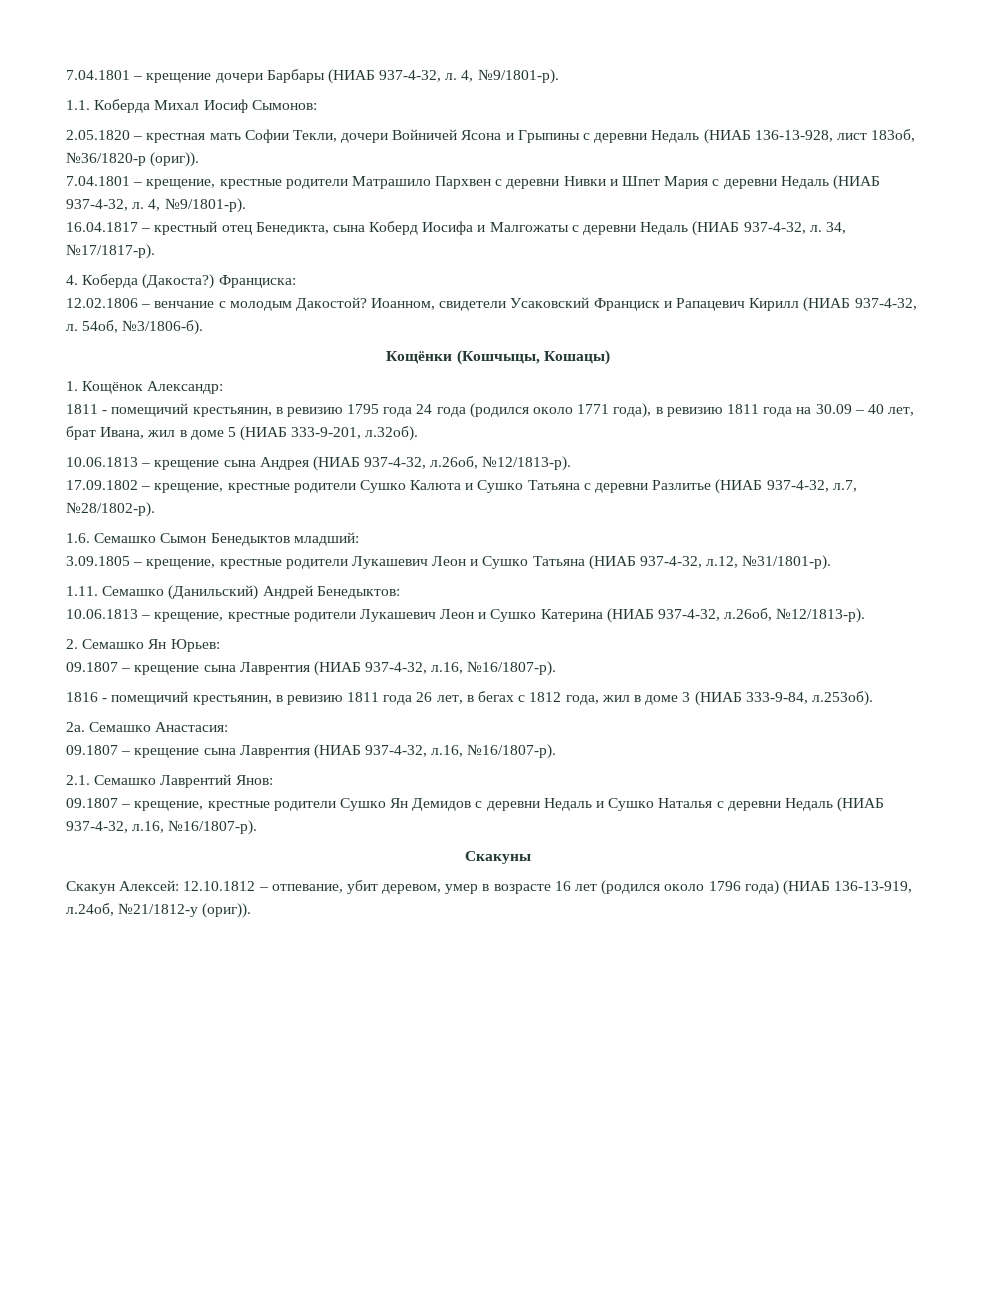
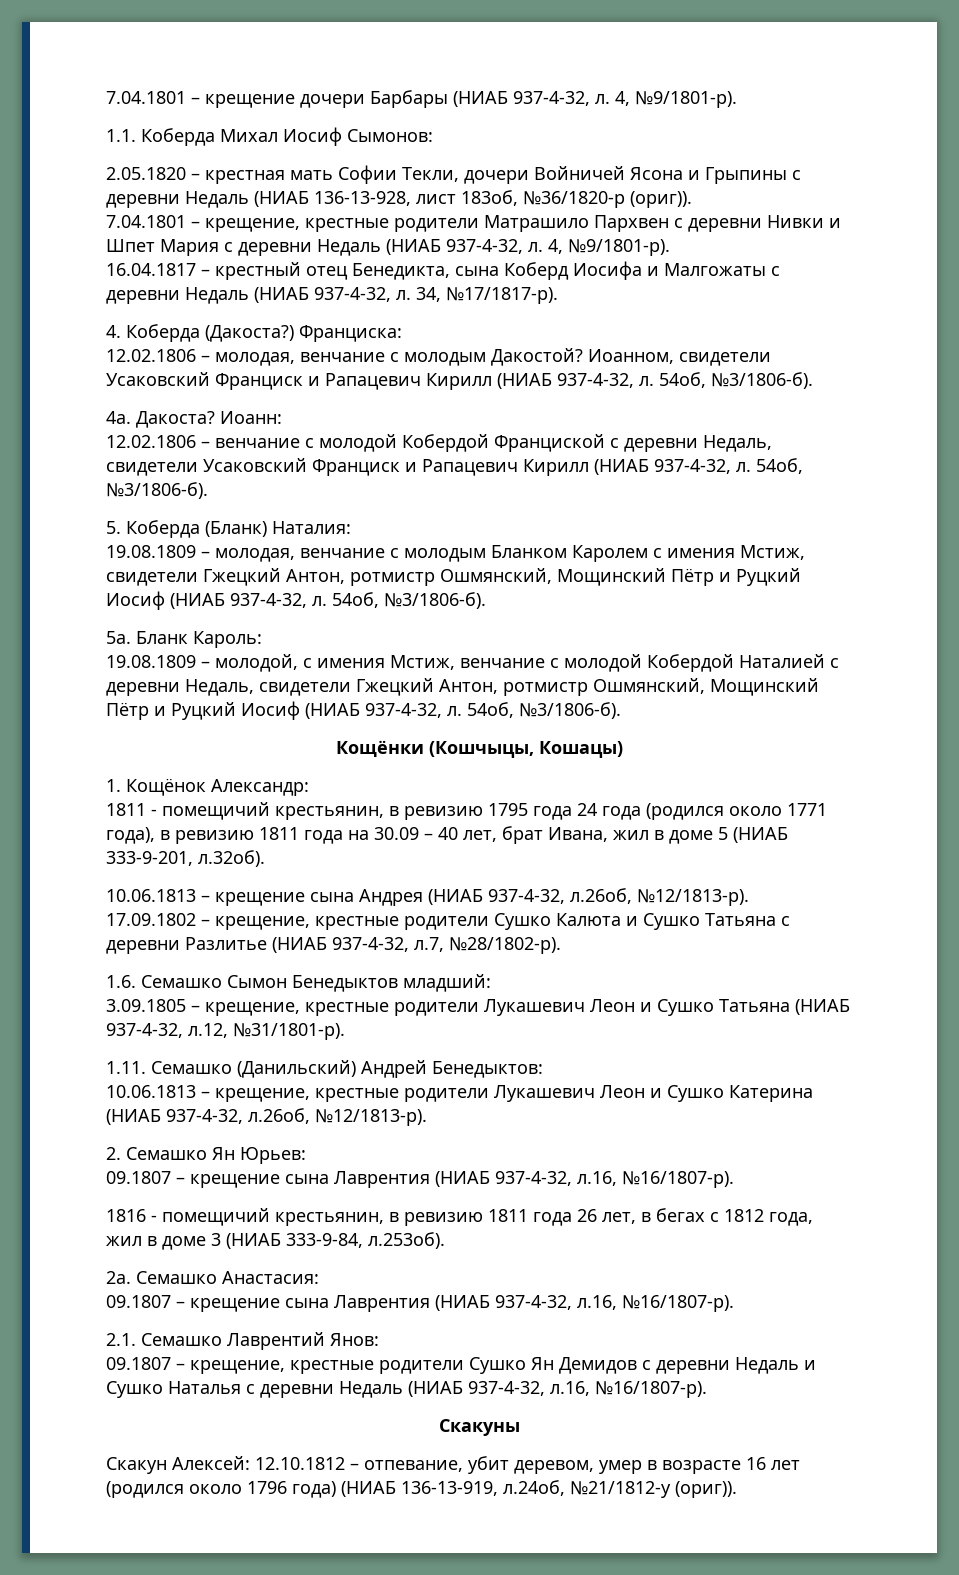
(151, 306) none -> [215,352,295,366] молодая,
(204, 327) none -> [106,411,282,428] [106,434,772,452] [106,458,803,476] [106,482,208,499] [106,520,351,538] [106,545,805,562] [106,568,801,586] [106,591,486,610] [106,631,262,648] [106,654,839,672] [106,678,819,696] [106,701,621,720] // 4а. Дакоста? Иоанн: // 12.02.1806 – венчание с молодой Кобердой Франциской с деревни Недаль, свидетели Усаковский Франциск и Рапацевич Кирилл (НИАБ 937-4-32, л. 54об, №3/1806-б). // 5. Коберда (Бланк) Наталия: // 19.08.1809 – молодая, венчание с молодым Бланком Каролем с имения Мстиж, свидетели Гжецкий Антон, ротмистр Ошмянский, Мощинский Пётр и Руцкий Иосиф (НИАБ 937-4-32, л. 54об, №3/1806-б). // 5а. Бланк Кароль: // 19.08.1809 – молодой, с имения Мстиж, венчание с молодой Кобердой Наталией с деревни Недаль, свидетели Гжецкий Антон, ротмистр Ошмянский, Мощинский Пётр и Руцкий Иосиф (НИАБ 937-4-32, л. 54об, №3/1806-б).

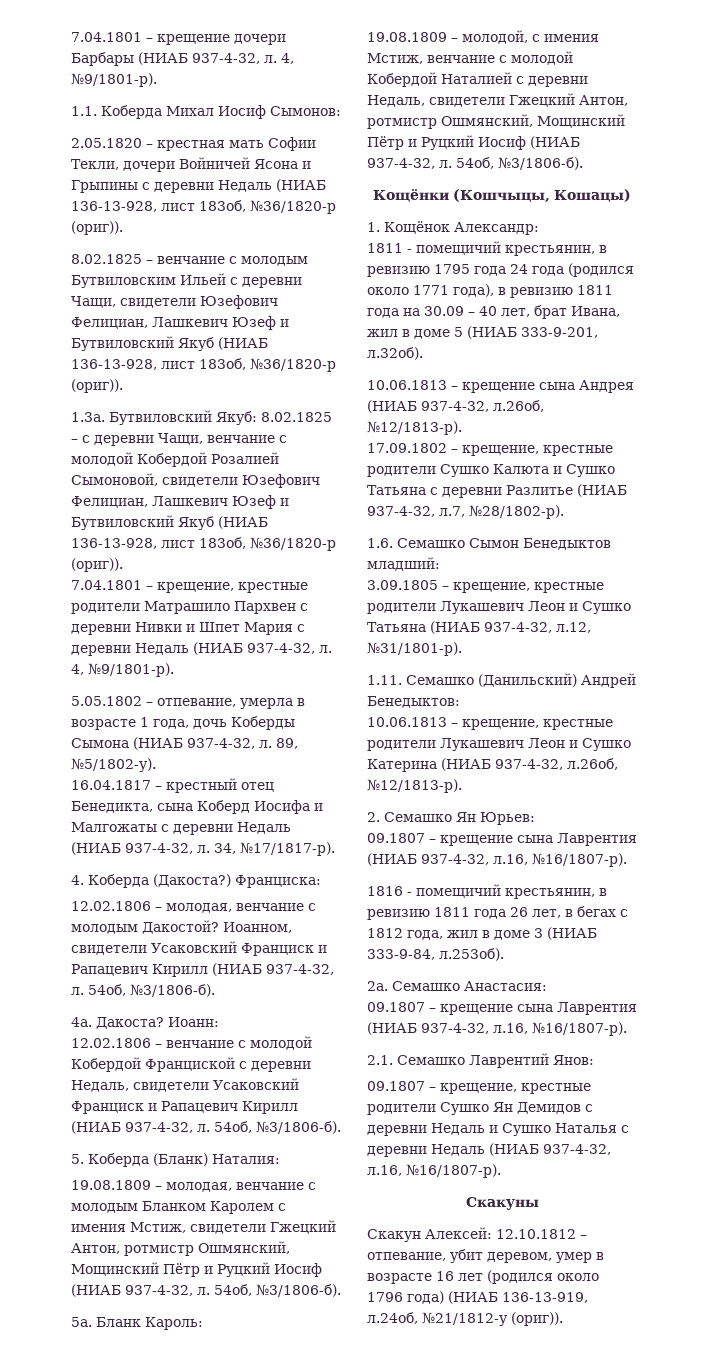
(692, 199) none -> [71,254,308,266] [71,273,302,288] [71,295,278,309] [71,316,289,330] [71,336,268,351] [71,358,336,372] [71,379,123,393] [71,410,332,425] [71,433,287,446] [71,452,279,467] [71,473,320,488] [71,495,289,509] [71,515,268,530] [71,537,336,551] [71,558,123,572] // 8.02.1825 – венчание с молодым Бутвиловским Ильей с деревни Чащи, свидетели Юзефович Фелициан, Лашкевич Юзеф и Бутвиловский Якуб (НИАБ 136-13-928, лист 183об, №36/1820-р (ориг)). // 1.3а. Бутвиловский Якуб: 8.02.1825 – с деревни Чащи, венчание с молодой Кобердой Розалией Сымоновой, свидетели Юзефович Фелициан, Лашкевич Юзеф и Бутвиловский Якуб (НИАБ 136-13-928, лист 183об, №36/1820-р (ориг)).
(670, 247) none -> [71,696,305,709] [71,716,295,730] [71,737,298,750] [71,758,156,772] // 5.05.1802 – отпевание, умерла в возрасте 1 года, дочь Коберды Сымона (НИАБ 937-4-32, л. 89, №5/1802-у).

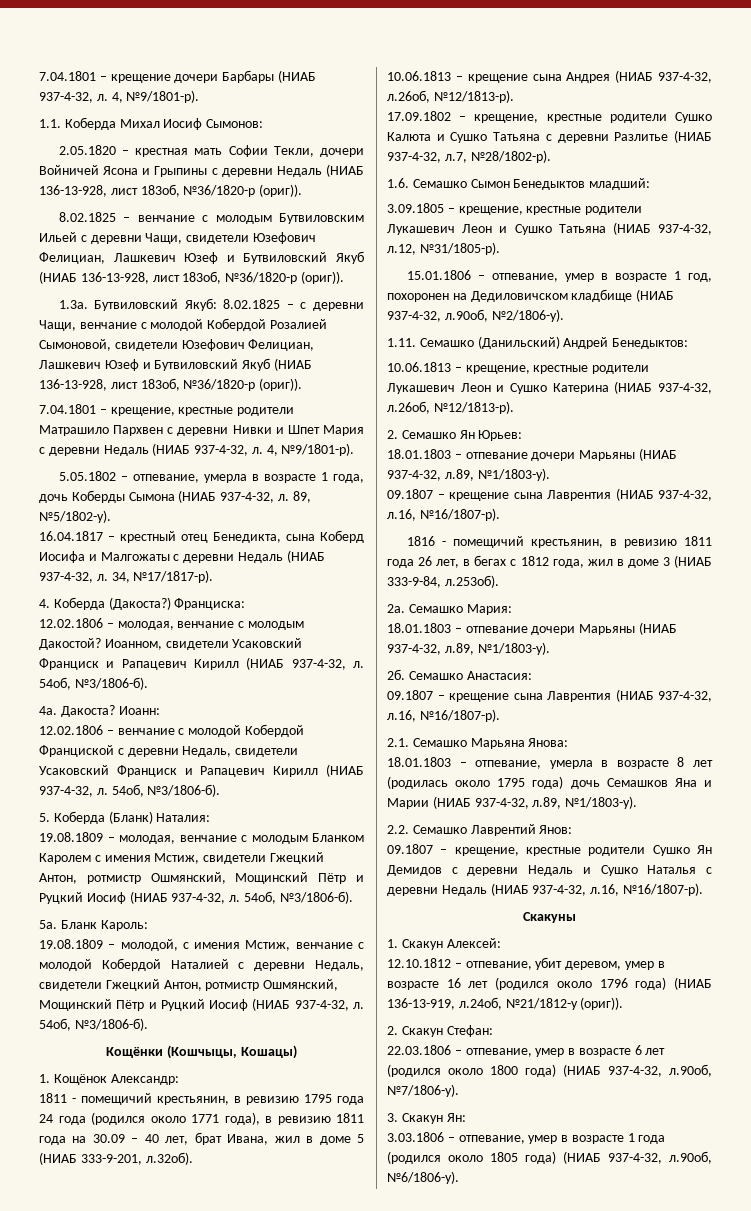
[367,642,462,656] №31/1801-р). -> [419,242,500,255] [406,270,712,282] [387,289,675,302] [387,309,564,322] №31/1805-р). // 15.01.1806 – отпевание, умер в возрасте 1 год, похоронен на Дедиловичском кладбище (НИАБ 937-4-32, л.90об, №2/1806-у).
(535, 818) none -> [387,448,677,461] [387,468,550,481] // 18.01.1803 – отпевание дочери Марьяны (НИАБ 937-4-32, л.89, №1/1803-у).
(460, 986) none -> [466,604,512,615] [387,622,677,635] [387,642,550,655] [387,669,463,680] Мария: // 18.01.1803 – отпевание дочери Марьяны (НИАБ 937-4-32, л.89, №1/1803-у). // 2б. Семашко
(465, 1060) none -> [470,738,569,749] [387,757,713,769] [387,776,712,789] [387,796,638,809] [387,825,467,834] Марьяна Янова: // 18.01.1803 – отпевание, умерла в возрасте 8 лет (родилась около 1795 года) дочь Семашков Яна и Марии (НИАБ 937-4-32, л.89, №1/1803-у). // 2.2. Семашко
(539, 1203) none -> [387,939,398,948] 1.
(492, 1233) none -> (501, 943) //
(563, 1319) none -> [387,1025,493,1037] [387,1045,666,1057] [387,1064,712,1077] [387,1084,459,1097] [387,1113,466,1124] [387,1132,666,1144] [387,1151,712,1164] [387,1171,459,1184] // 2. Скакун Стефан: // 22.03.1806 – отпевание, умер в возрасте 6 лет (родился около 1800 года) (НИАБ 937-4-32, л.90об, №7/1806-у). // 3. Скакун Ян: // 3.03.1806 – отпевание, умер в возрасте 1 года (родился около 1805 года) (НИАБ 937-4-32, л.90об, №6/1806-у).

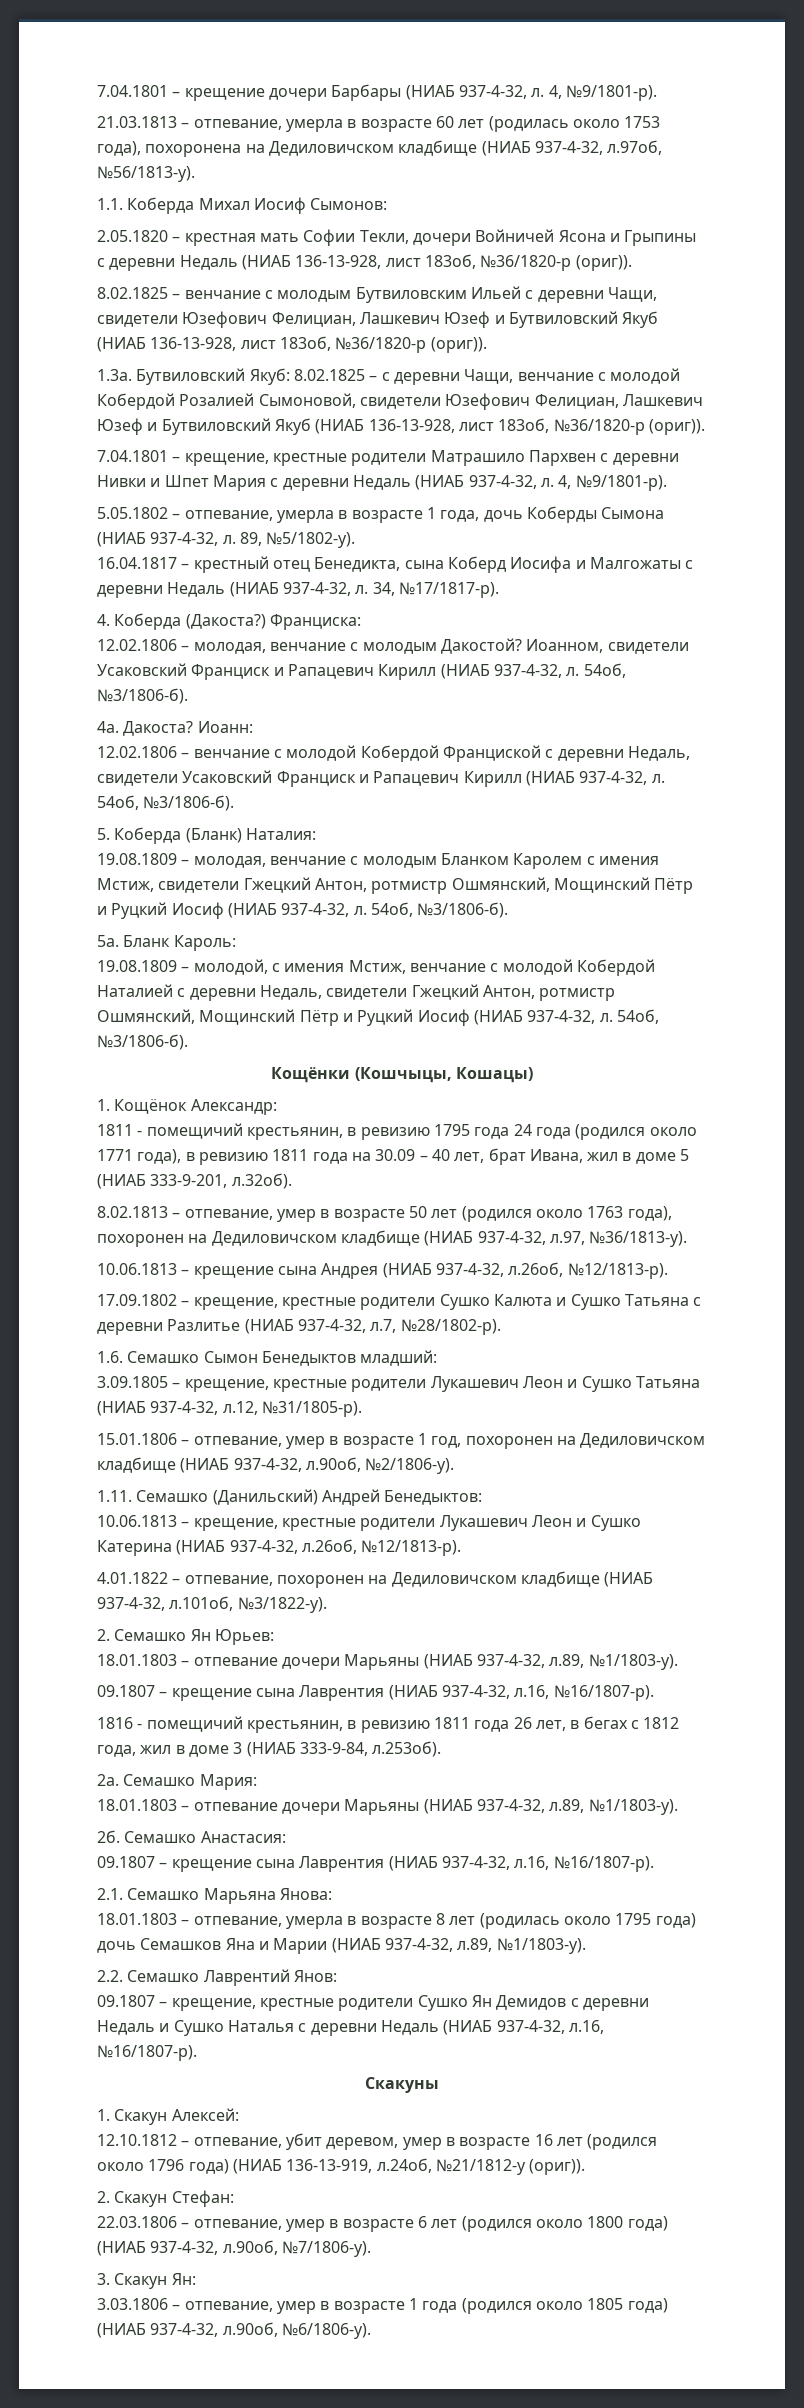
(200, 96) none -> [97,116,661,132] [97,140,663,157] [97,166,195,182] // 21.03.1813 – отпевание, умерла в возрасте 60 лет (родилась около 1753 года), похоронена на Дедиловичском кладбище (НИАБ 937-4-32, л.97об, №56/1813-у).
(193, 1158) none -> [97,1206,672,1222] [97,1230,688,1247] // 8.02.1813 – отпевание, умер в возрасте 50 лет (родился около 1763 года), похоронен на Дедиловичском кладбище (НИАБ 937-4-32, л.97, №36/1813-у).
(514, 407) none -> [97,1571,654,1588] [97,1596,327,1613] // 4.01.1822 – отпевание, похоронен на Дедиловичском кладбище (НИАБ 937-4-32, л.101об, №3/1822-у).

